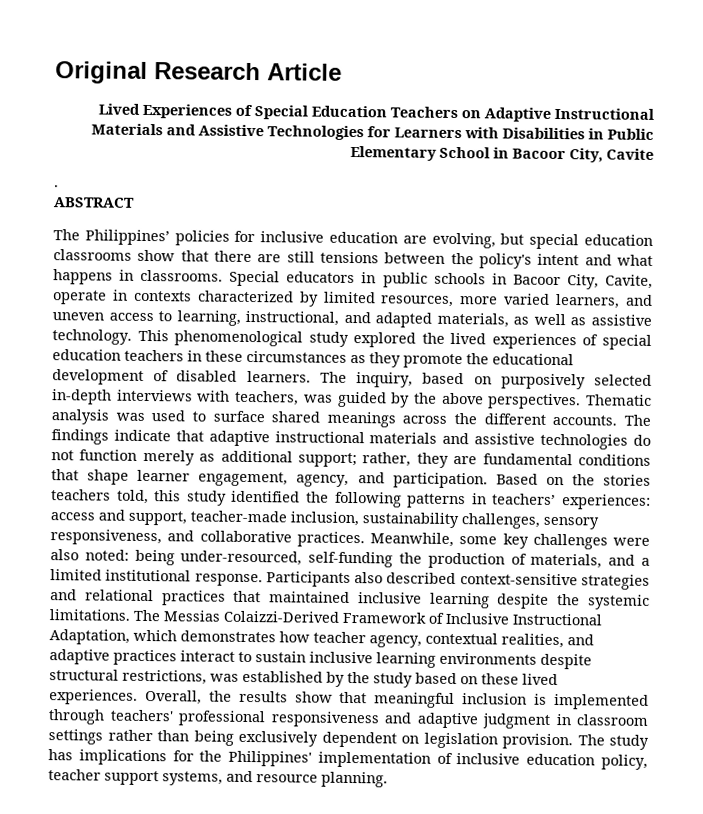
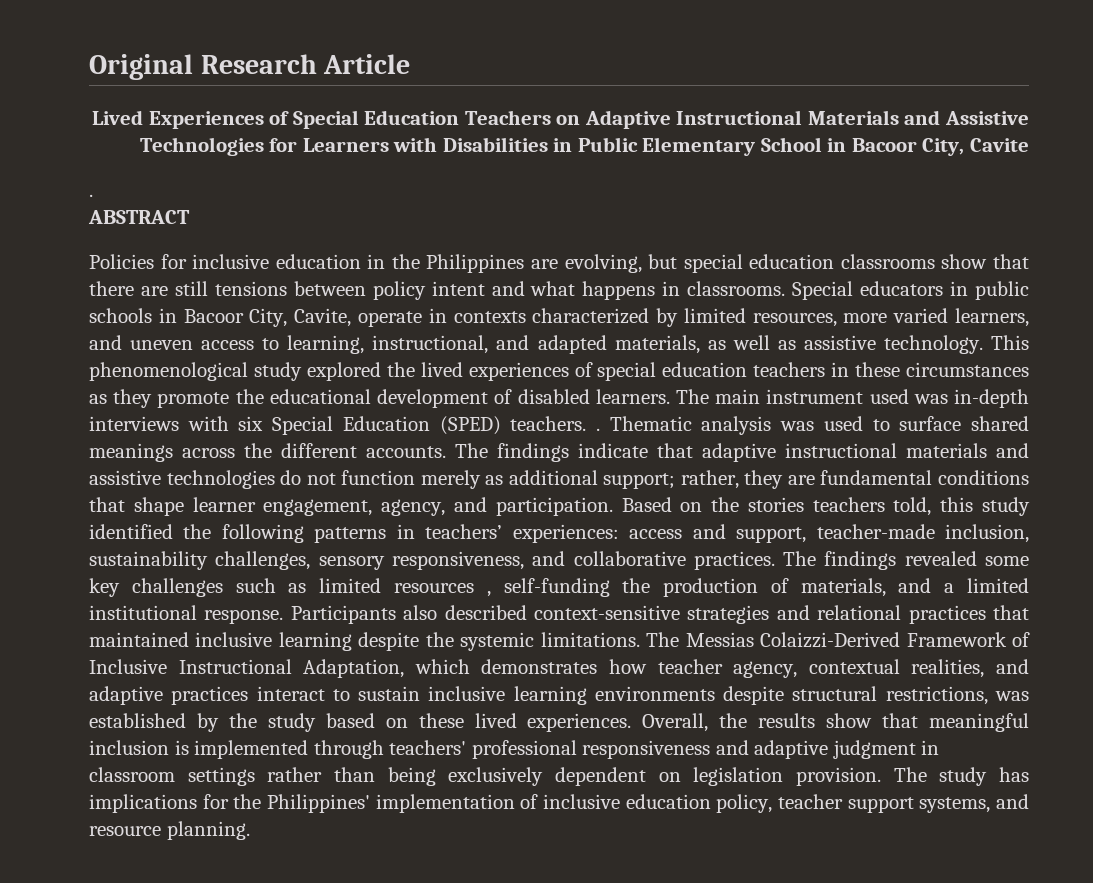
[53,229,399,246] The Philippines’ policies for inclusive education -> [89,254,525,273] Policies for inclusive education in the Philippines
[450,252,532,269] the policy's -> [372,281,426,300] policy
[356,372,652,390] [52,389,582,410] inquiry, based on purposively selected in-depth interviews with teachers, was guided by the above perspectives. -> [715,389,1029,408] [89,416,600,435] main instrument used was in-depth interviews with six Special Education (SPED) teachers. .
[370,532,650,550] [50,549,303,566] Meanwhile, some key challenges were also noted: being under-resourced, -> [783,551,1029,570] [89,578,491,597] The findings revealed some key challenges such as limited resources ,

